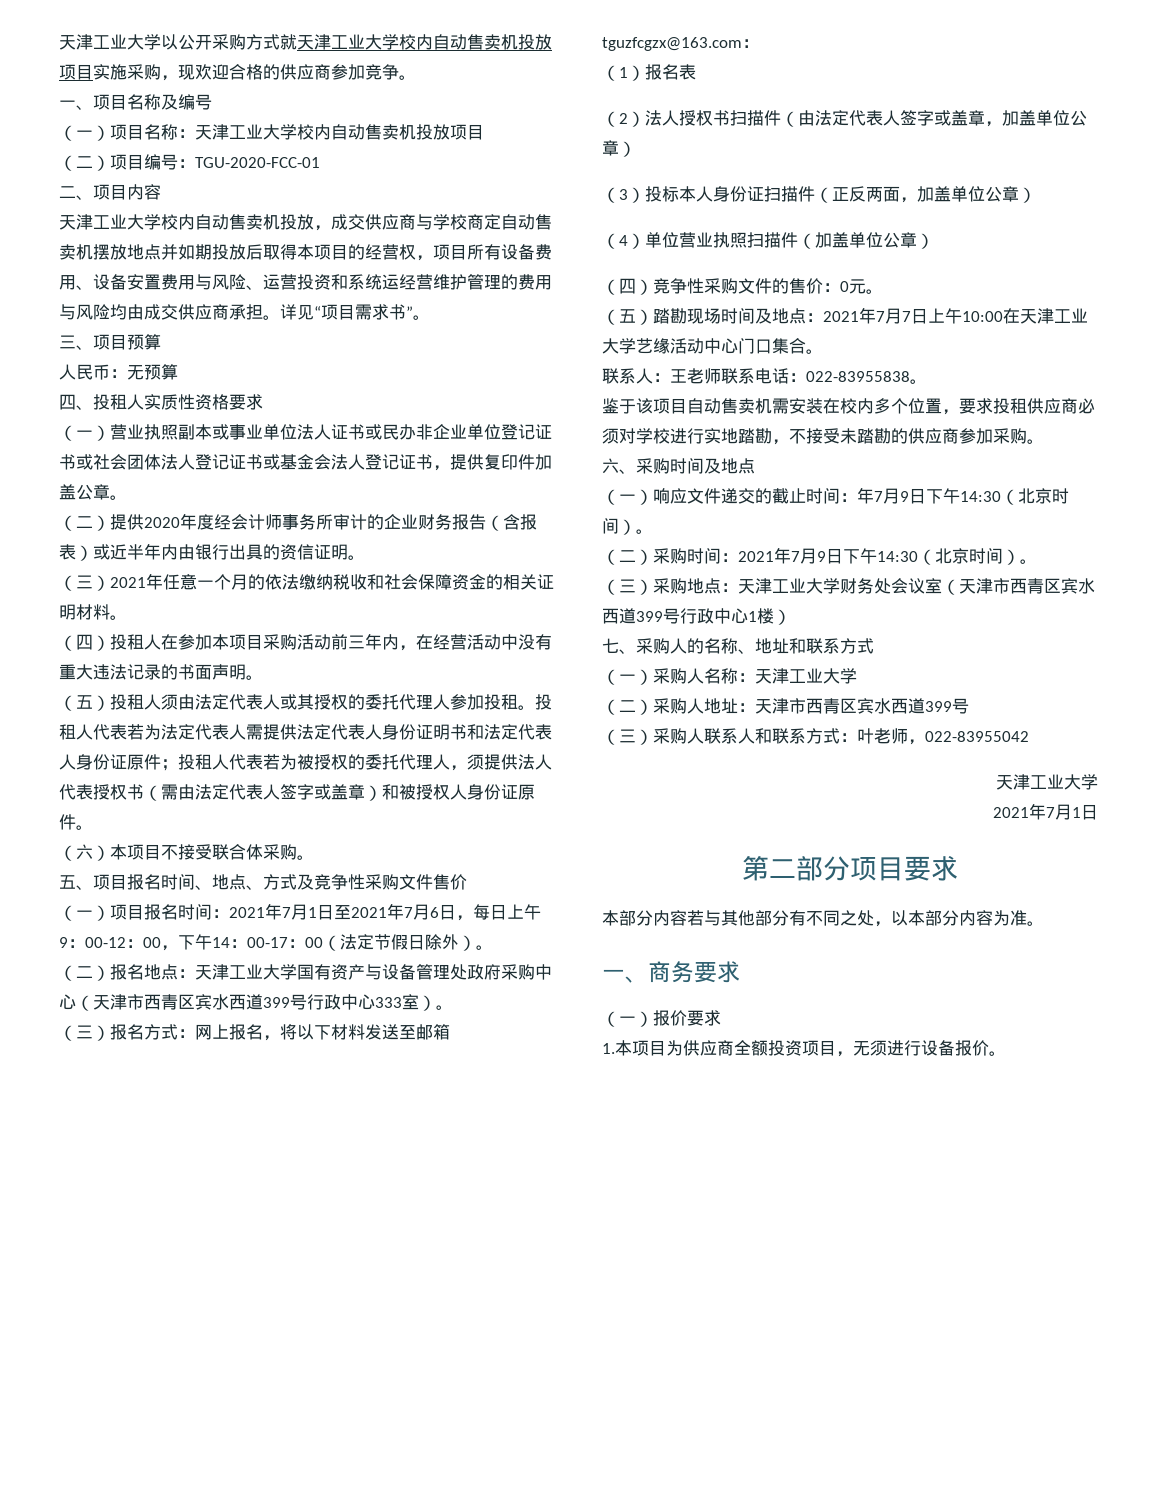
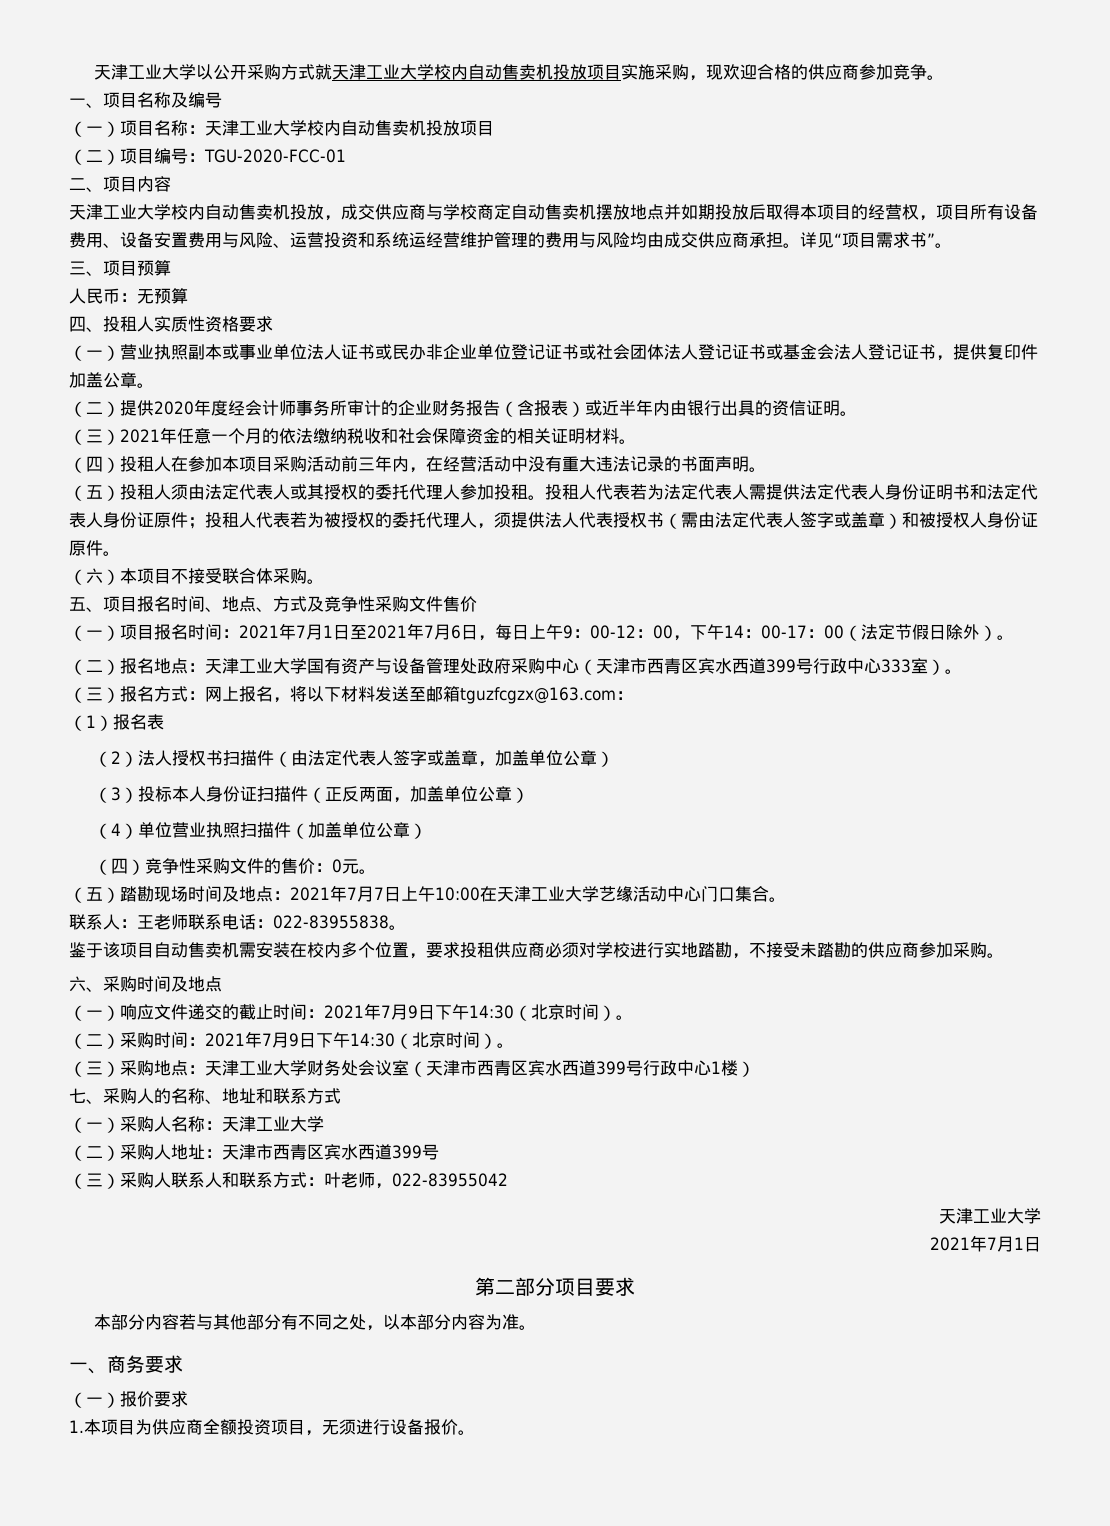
(857, 497) none -> [324,1005,364,1019] 2021

